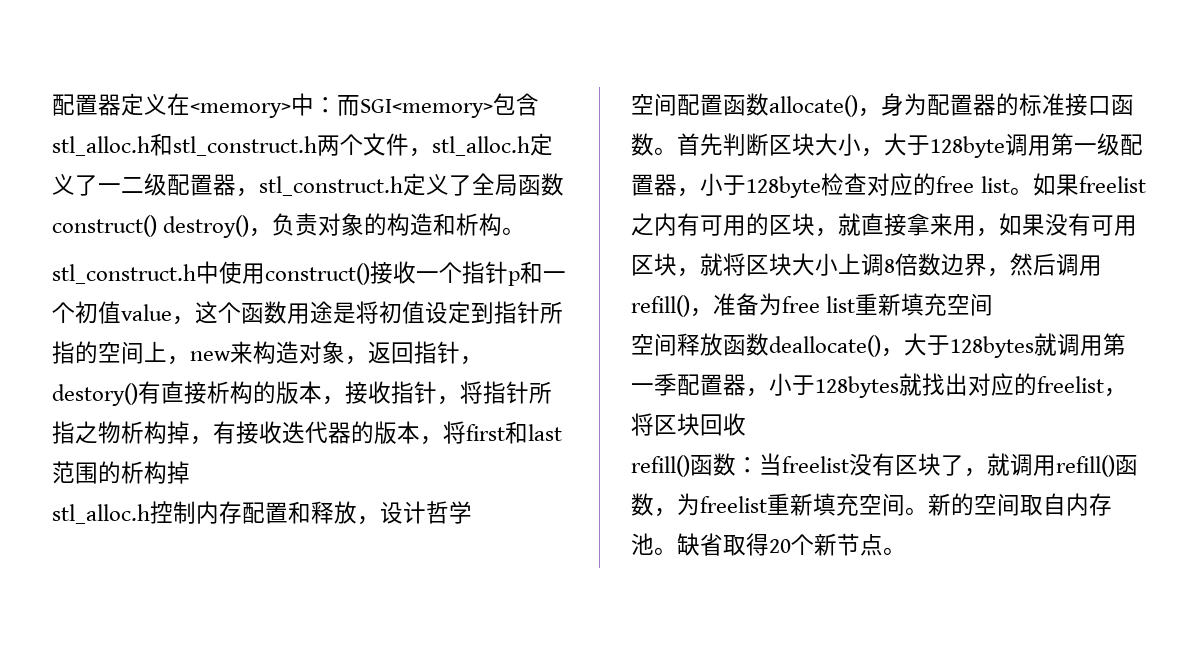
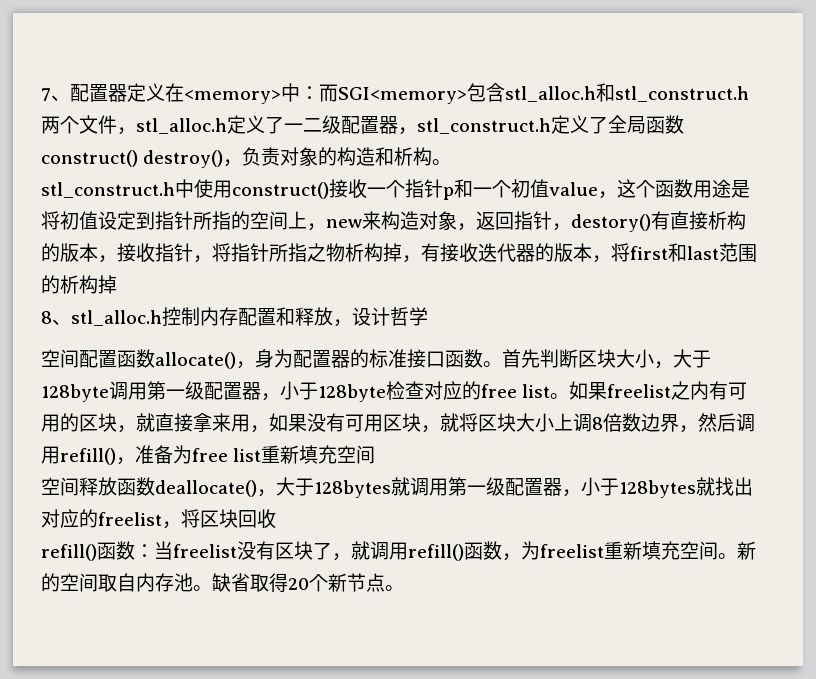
(52, 105) none -> [41,88,70,101] 7、
(190, 472) none -> [41,311,71,325] 8、
[654,373,677,396] 季 -> [486,477,505,496] 级

